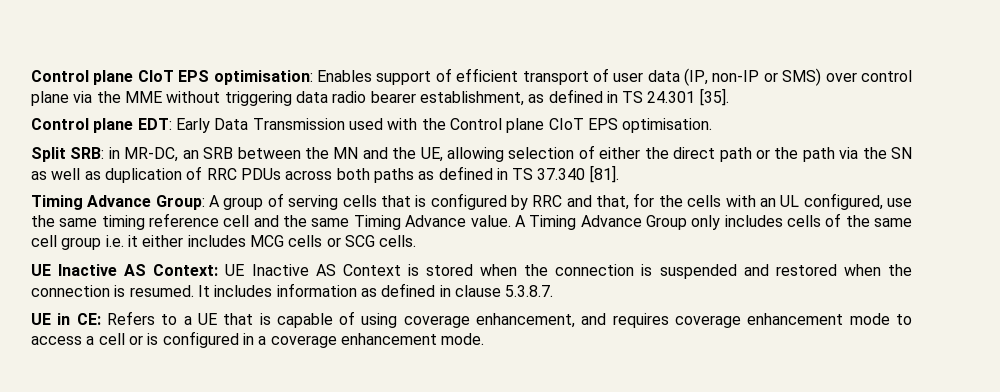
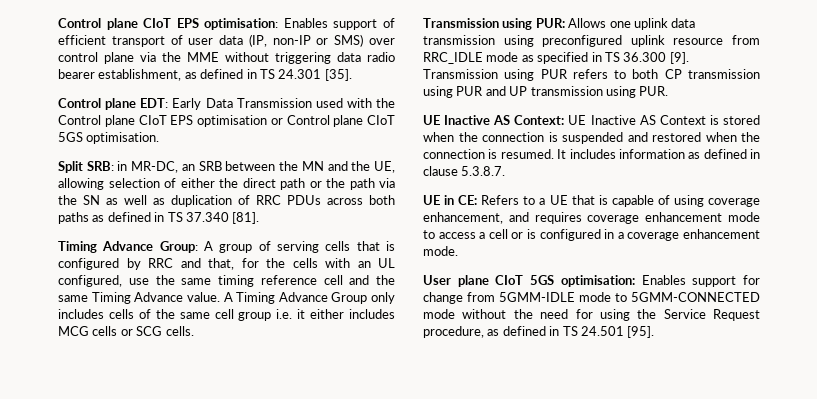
(618, 124) none -> [197,115,395,127] [58,132,83,142] optimisation or Control plane CIoT 5GS
(417, 241) none -> [423,18,696,30] [423,35,760,47] [423,52,689,64] [423,69,760,81] [423,86,669,98] // Transmission using PUR: Allows one uplink data transmission using preconfigured uplink resource from RRC_IDLE mode as specified in TS 36.300 [9]. Transmission using PUR refers to both CP transmission using PUR and UP transmission using PUR.
(485, 339) none -> [423,275,760,287] [423,292,760,304] [423,309,760,321] [423,326,655,338] // User plane CIoT 5GS optimisation: Enables support for change from 5GMM-IDLE mode to 5GMM-CONNECTED mode without the need for using the Service Request procedure, as defined in TS 24.501 [95].

